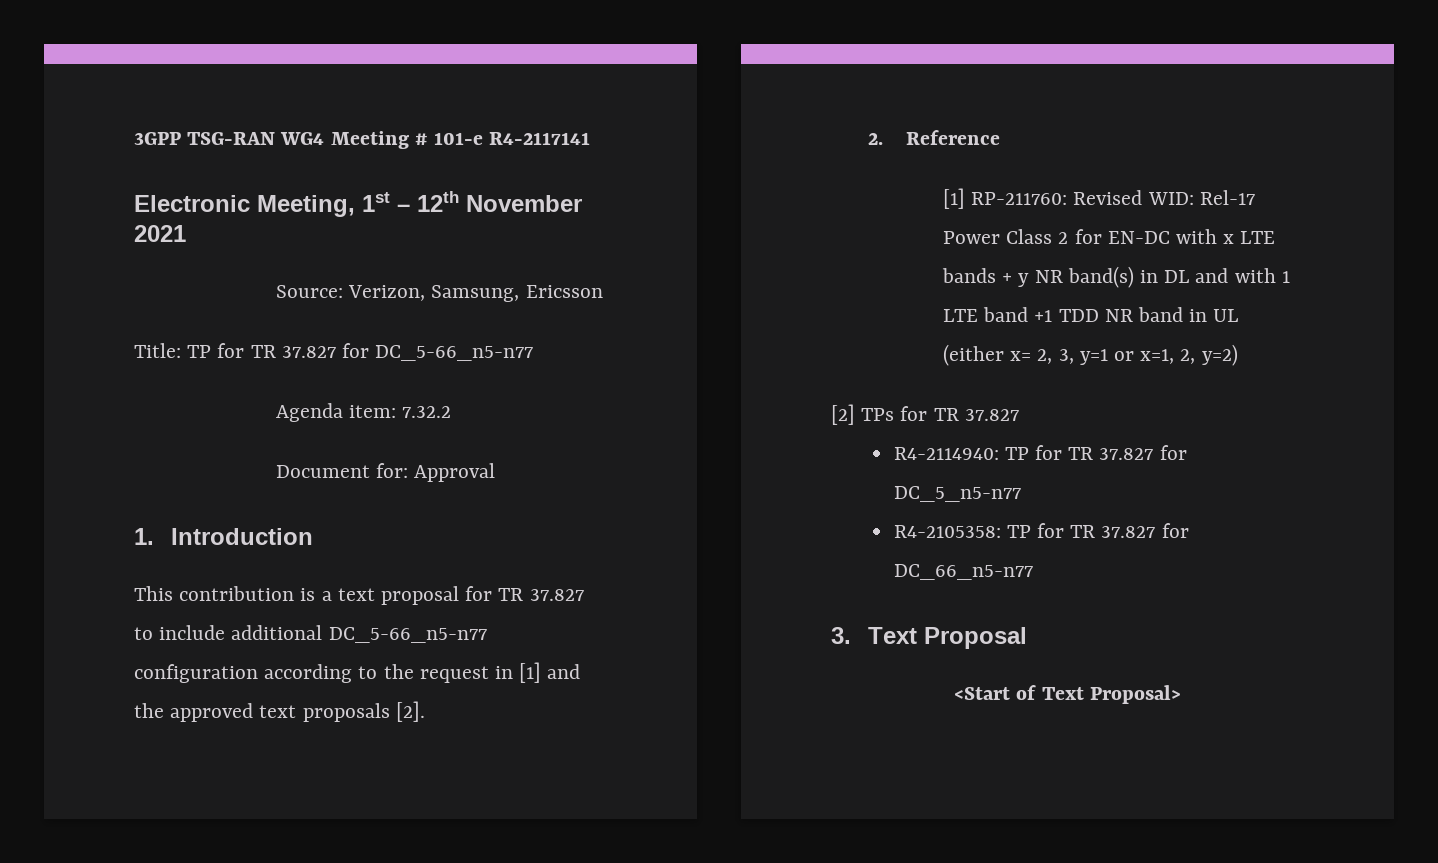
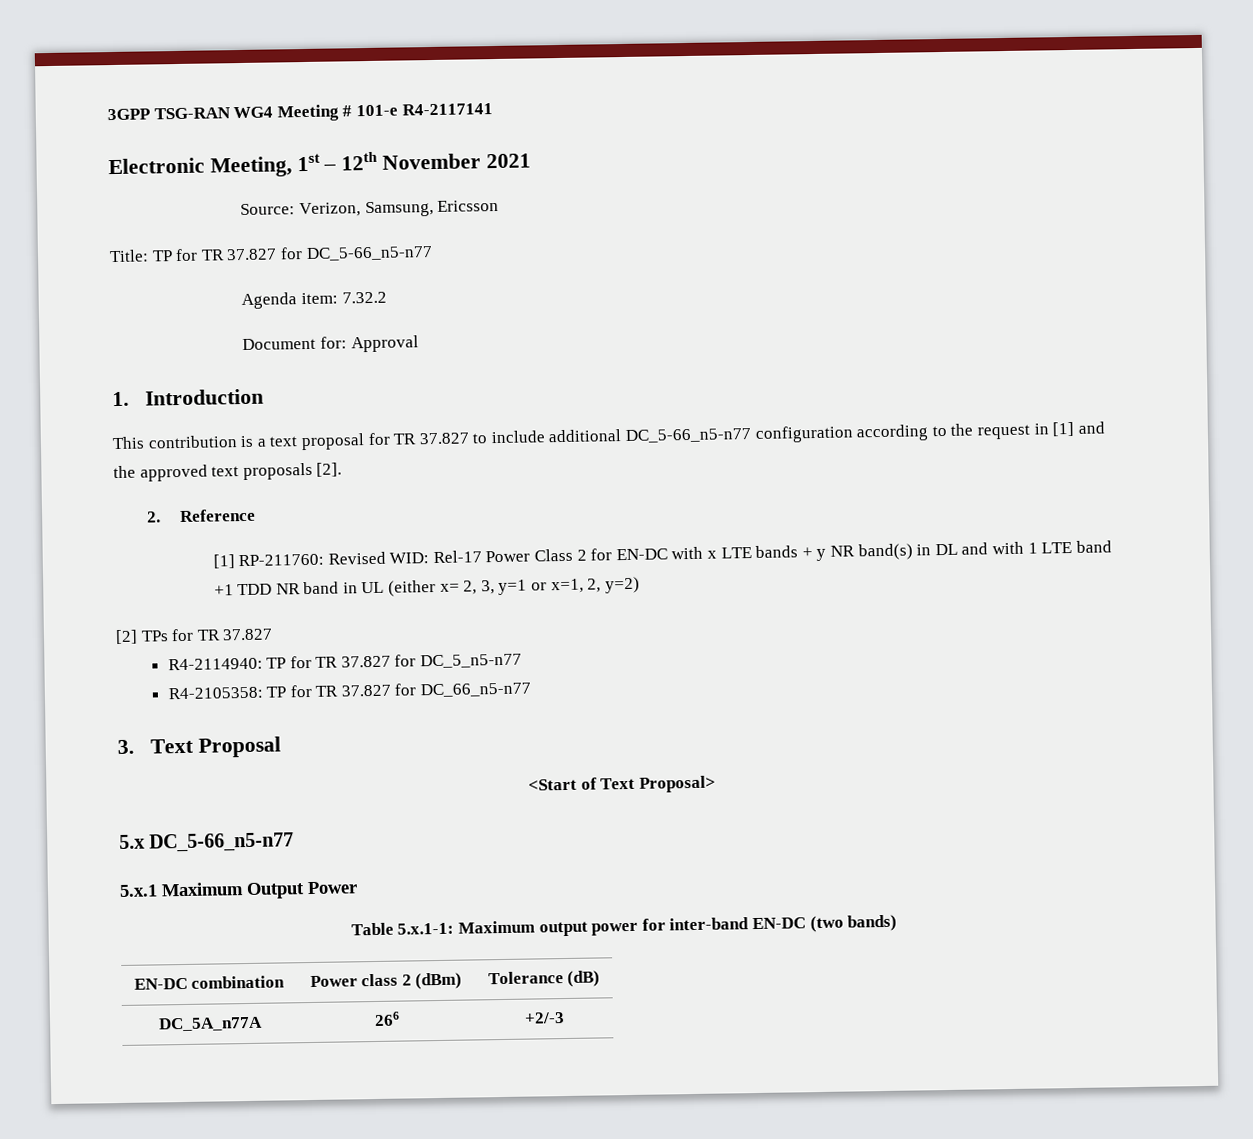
(1181, 694) none -> [119,832,295,853] [119,881,358,899] [350,914,898,937] [133,975,286,990] [309,972,463,990] [487,970,601,987] [157,1016,263,1032] [373,1011,400,1027] [524,1012,565,1024] // 5.x DC_5-66_n5-n77 // 5.x.1 Maximum Output Power // Table 5.x.1-1: Maximum output power for inter-band EN-DC (two bands) // EN-DC combination | Power class 2 (dBm) | Tolerance (dB) // DC_5A_n77A | 266 | +2/-3

